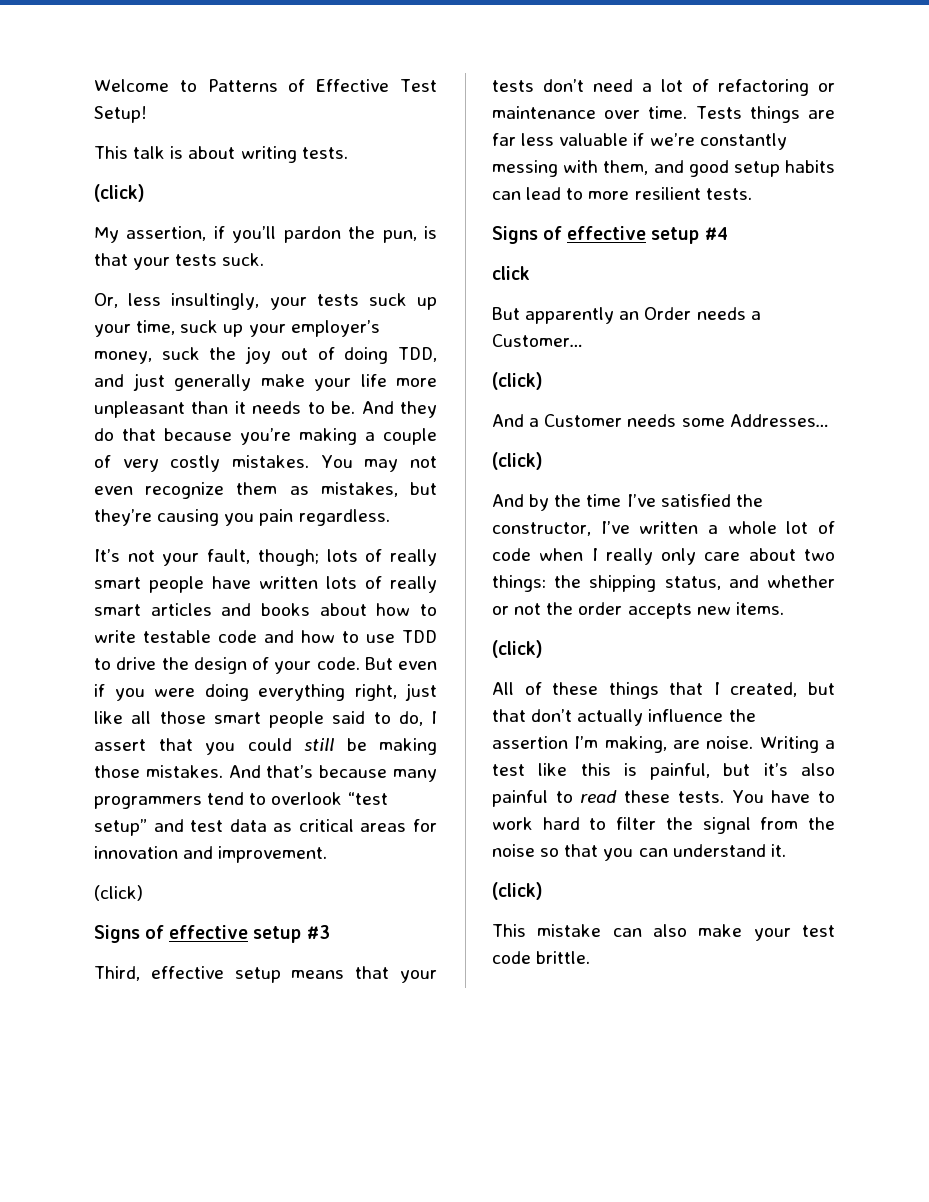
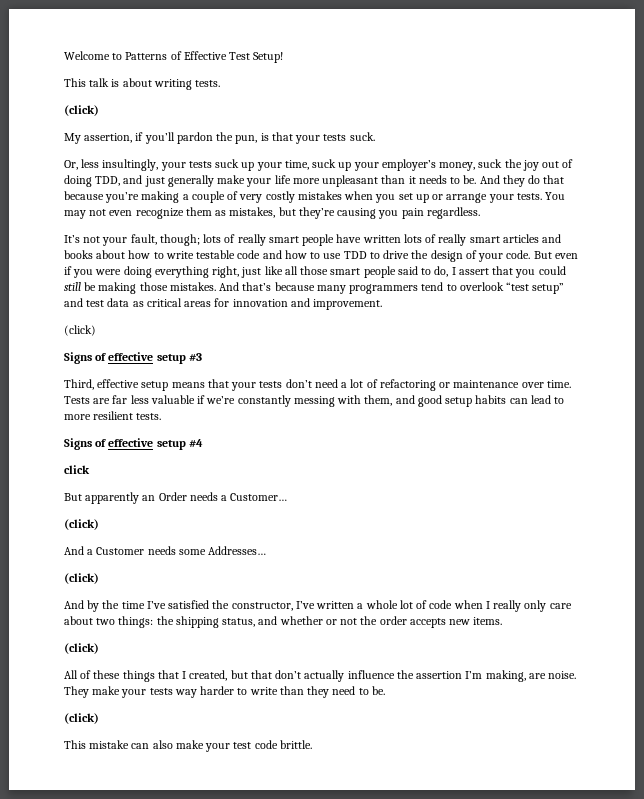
[232,455,310,468] mistakes. -> [297,191,542,203] mistakes when you set up or arrange your tests.
[749,106,800,123] things -> (90, 400) none
[759,736,835,753] [492,763,835,780] [492,790,835,807] [492,817,835,834] [492,844,786,861] Writing a test like this is painful, but it’s also painful to read these tests. You have to work hard to filter the signal from the noise so that you can understand it. -> [64,686,385,698] They make your tests way harder to write than they need to be.

